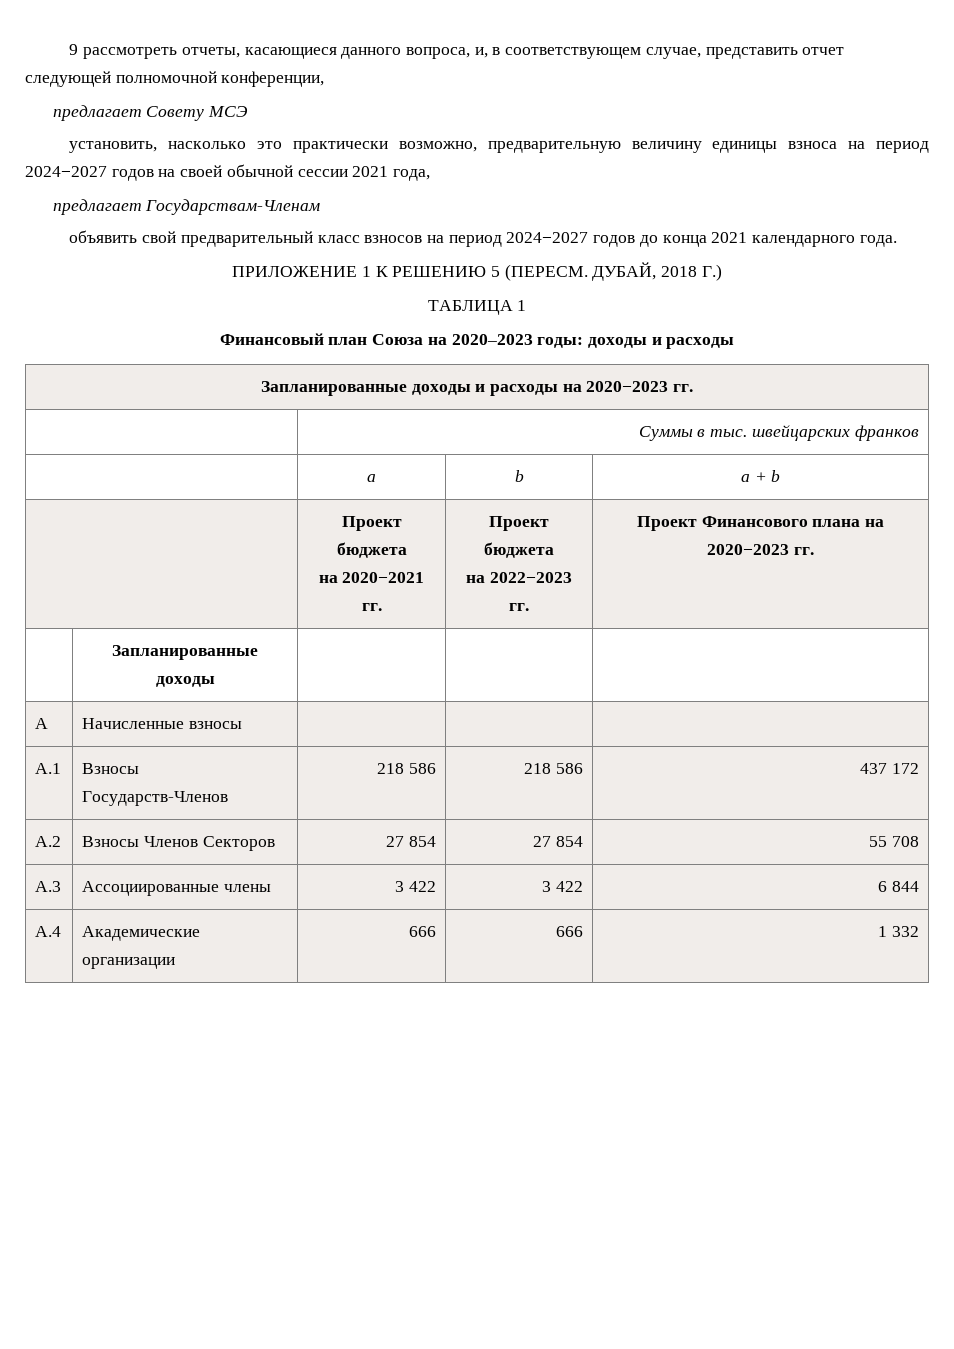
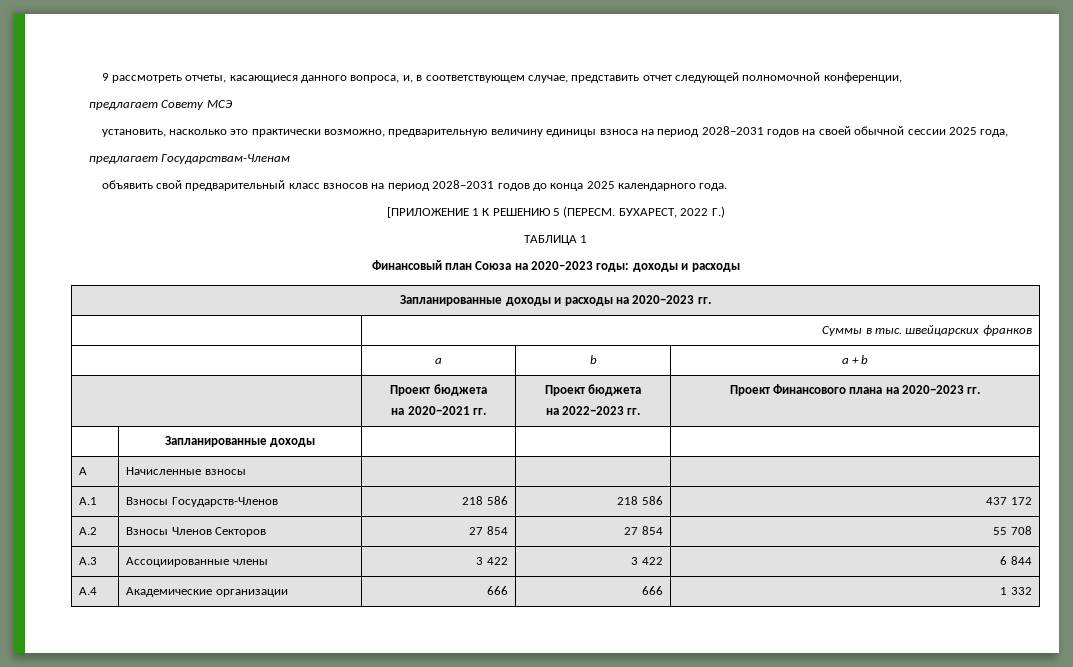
[25,166,107,177] 2024−2027 -> [701,126,764,135] 2028−2031
[352,166,389,177] 2021 -> [948,127,977,135] 2025
[506,232,589,243] 2024−2027 -> [432,180,495,189] 2028−2031
[711,232,748,243] 2021 -> [586,181,615,189] 2025
[232,266,358,277] ПРИЛОЖЕНИЕ -> [386,207,469,218] [ПРИЛОЖЕНИЕ
[592,262,698,281] ДУБАЙ, 2018 -> [618,208,709,218] БУХАРЕСТ, 2022

